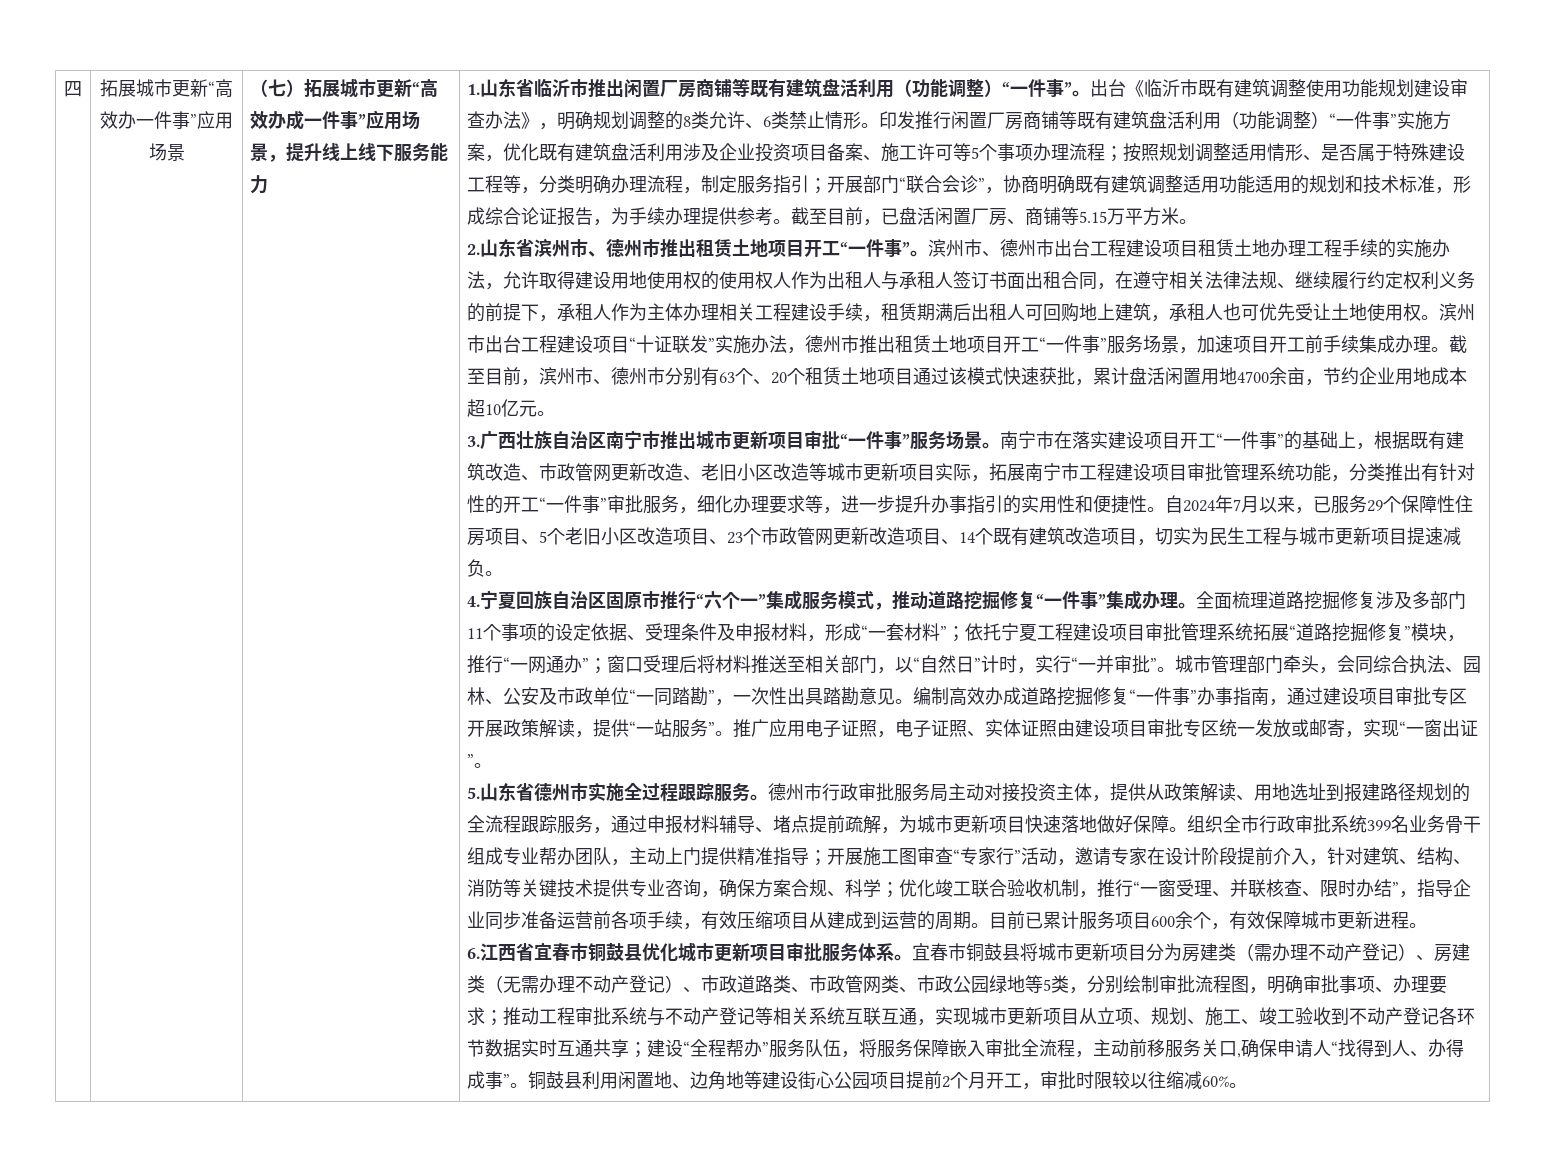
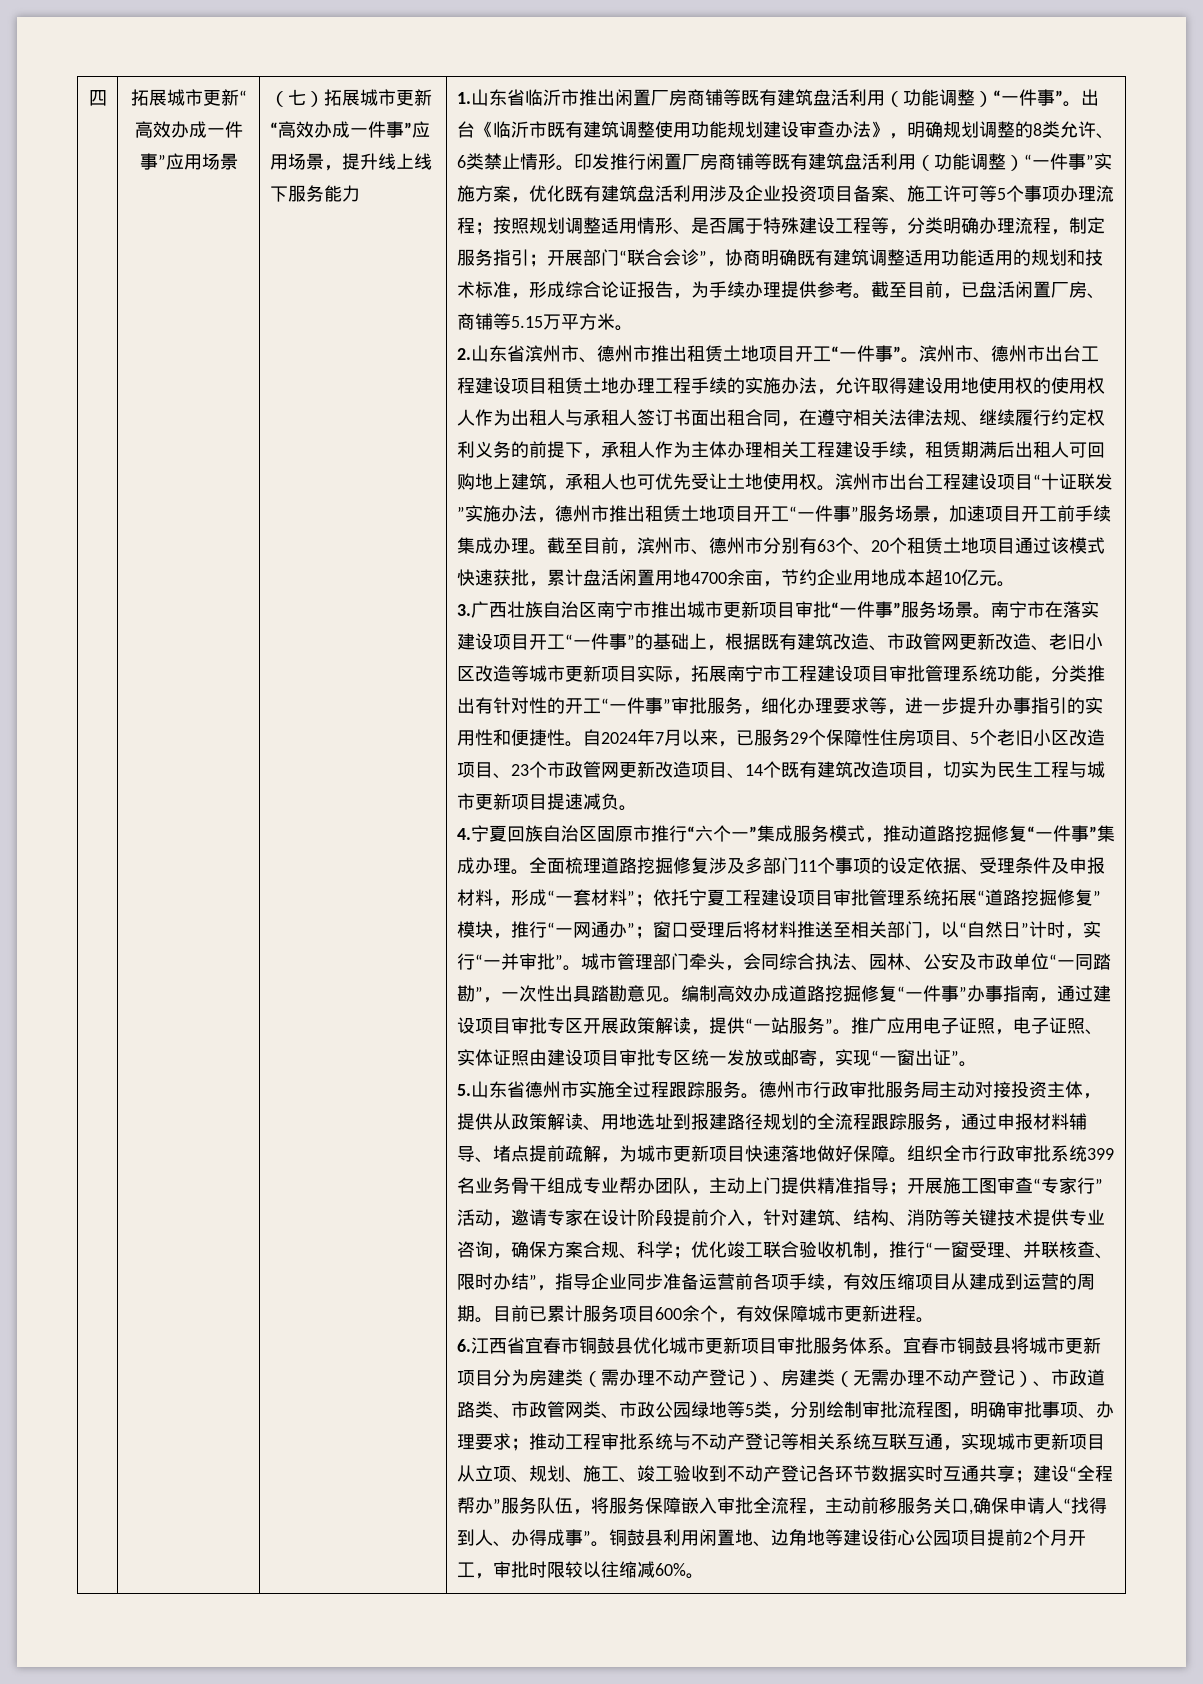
(136, 120) none -> [188,121,207,138] 成

